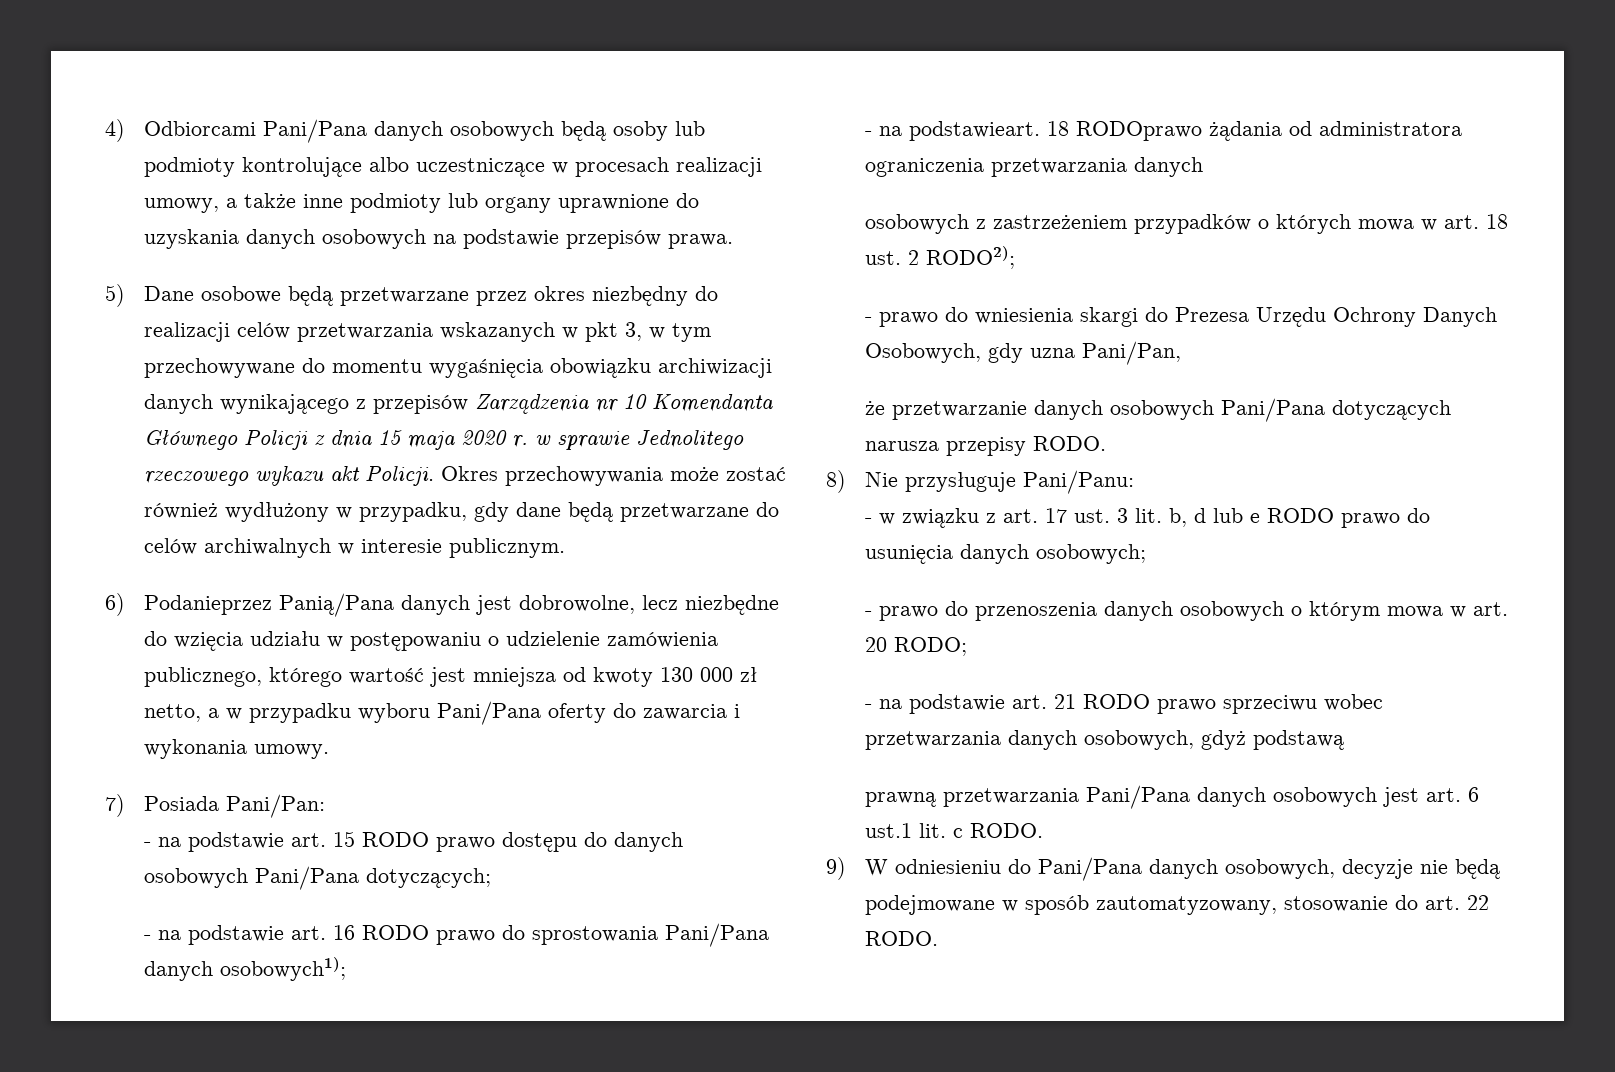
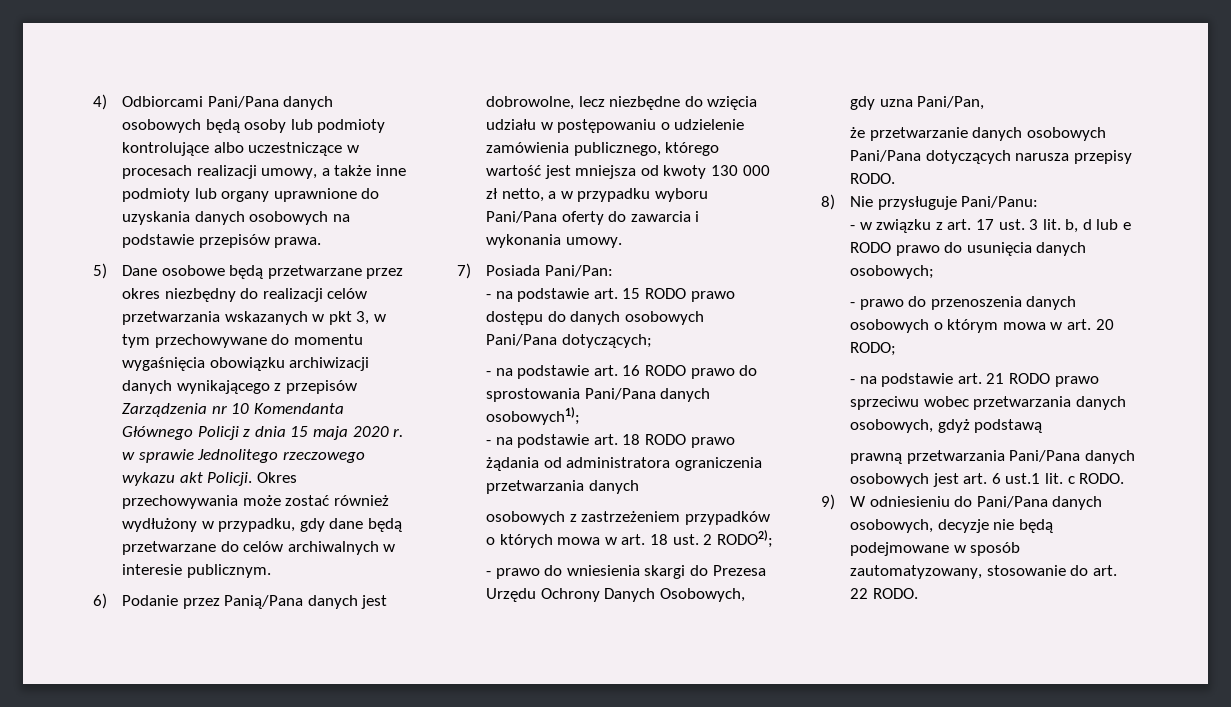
[143,595,272,615] Podanieprzez -> [121,595,220,609] Podanie przez
[908,121,1202,141] podstawieart. 18 RODOprawo -> [517,434,735,448] podstawie art. 18 RODO prawo

